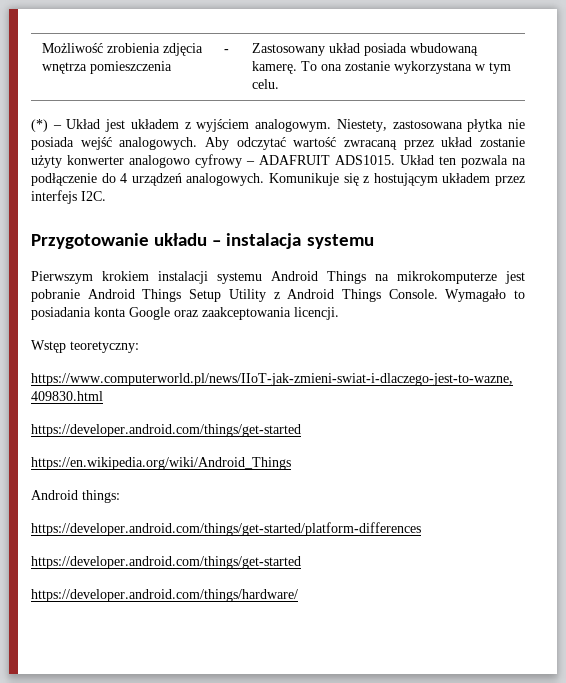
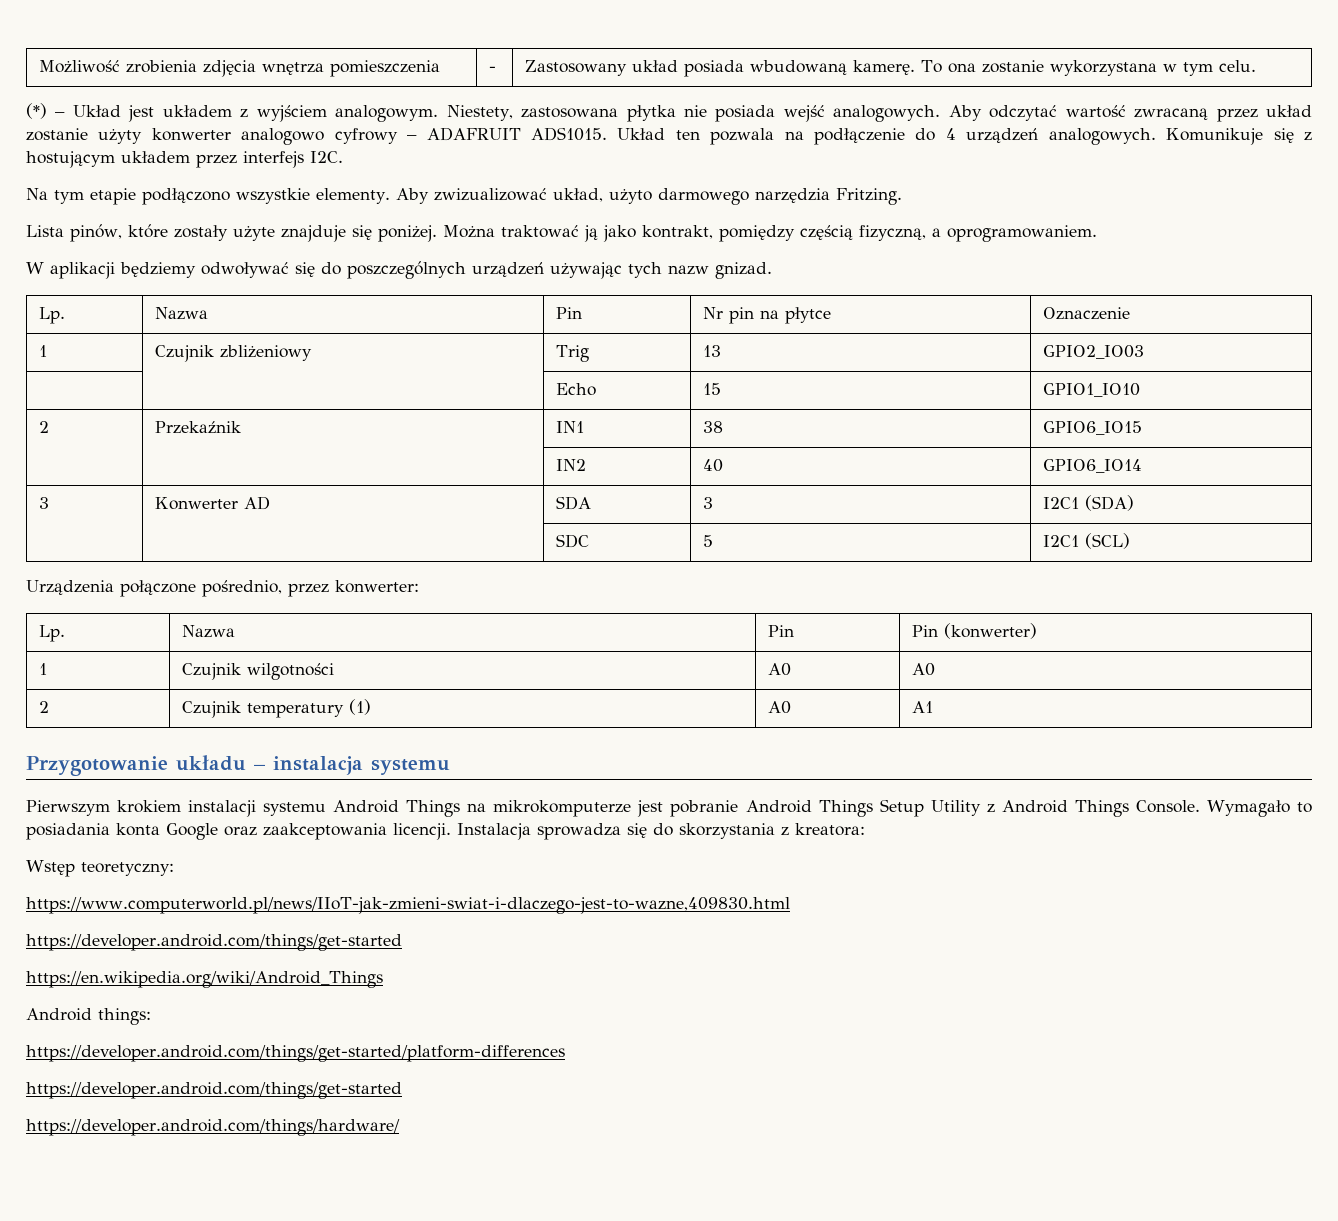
(106, 196) none -> [26,188,902,205] [26,224,1097,242] [26,261,772,279] [39,307,66,324] [155,307,209,320] [556,307,583,319] [703,307,832,324] [1043,307,1131,320] [39,345,48,357] [155,345,313,362] [556,345,590,362] [703,345,722,357] [1043,345,1145,359] [556,383,597,396] [703,383,722,395] [1043,383,1141,397] [39,421,50,433] [155,421,242,434] [556,421,585,433] [703,421,724,433] [1043,421,1143,435] [556,459,587,471] [703,459,724,472] [1043,459,1143,473] [39,497,50,509] [155,496,271,510] [556,496,592,510] [703,497,714,509] [1043,495,1135,511] [556,534,590,548] [703,535,714,547] [1043,533,1131,549] [26,580,419,597] [39,625,66,642] [182,625,236,638] [768,625,795,637] [912,623,1038,639] [39,663,48,675] [182,663,335,680] [768,663,792,676] [912,663,936,676] [39,701,50,713] [182,699,372,718] [768,701,792,714] [912,701,934,713] // Na tym etapie podłączono wszystkie elementy. Aby zwizualizować układ, użyto darmowego narzędzia Fritzing. // Lista pinów, które zostały użyte znajduje się poniżej. Można traktować ją jako kontrakt, pomiędzy częścią fizyczną, a oprogramowaniem. // W aplikacji będziemy odwoływać się do poszczególnych urządzeń używając tych nazw gnizad. // Lp. | Nazwa | Pin | Nr pin na płytce | Oznaczenie // 1 | Czujnik zbliżeniowy | Trig | 13 | GPIO2_IO03 // | | Echo | 15 | GPIO1_IO10 // 2 | Przekaźnik | IN1 | 38 | GPIO6_IO15 // | | IN2 | 40 | GPIO6_IO14 // 3 | Konwerter AD | SDA | 3 | I2C1 (SDA) // | | SDC | 5 | I2C1 (SCL) // Urządzenia połączone pośrednio, przez konwerter: // Lp. | Nazwa | Pin | Pin (konwerter) // 1 | Czujnik wilgotności | A0 | A0 // 2 | Czujnik temperatury (1) | A0 | A1
(339, 313) none -> [457,823,865,840] Instalacja sprowadza się do skorzystania z kreatora:

